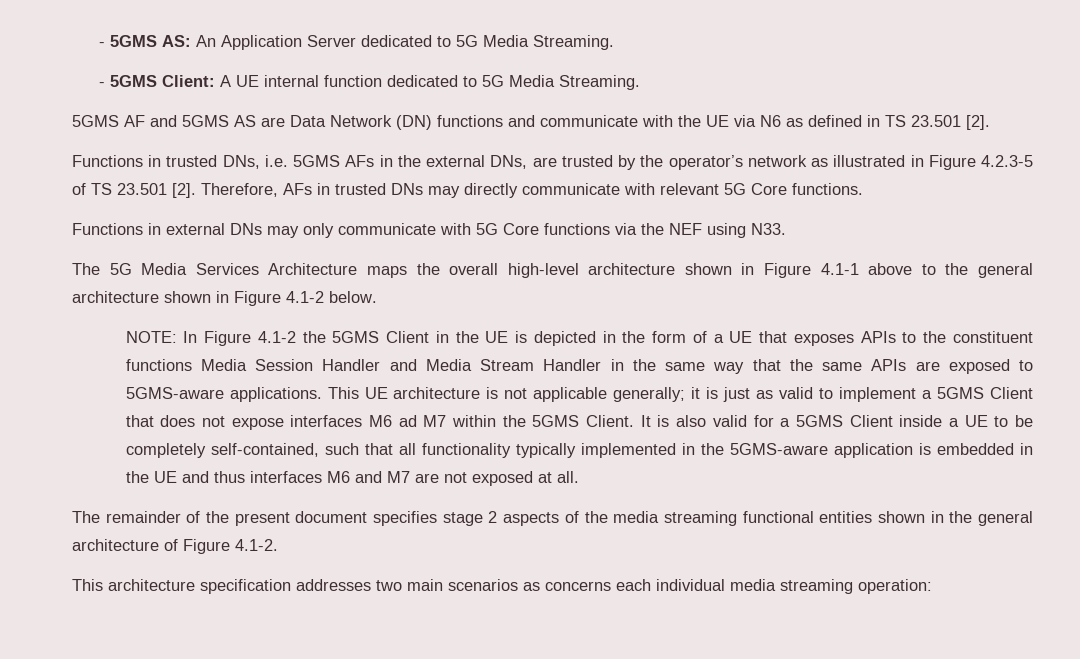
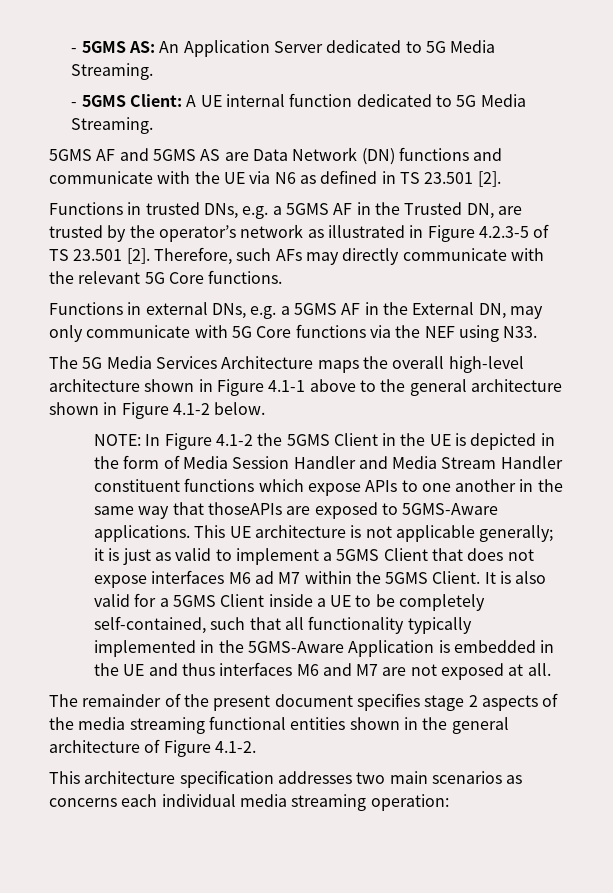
[264,155,528,169] i.e. 5GMS AFs in the external DNs, -> [242,202,494,219] e.g. a 5GMS AF in the Trusted DN,
[283,183,423,195] AFs in trusted DNs -> [236,248,302,261] such AFs
(655, 189) none -> [49,271,74,284] the
[230,223,262,235] DNs -> [211,302,506,319] DNs, e.g. a 5GMS AF in the External DN,
[713,331,1033,346] [125,359,192,371] a UE that exposes APIs to the constituent functions -> (180, 462) none
(602, 365) none -> [93,478,517,496] constituent functions which expose APIs to one another
[789,359,907,371] the same APIs -> [207,502,282,515] thoseAPIs
[125,387,224,399] 5GMS-aware -> [402,503,499,515] 5GMS-Aware
[729,443,913,458] 5GMS-aware application -> [247,640,435,657] 5GMS-Aware Application

